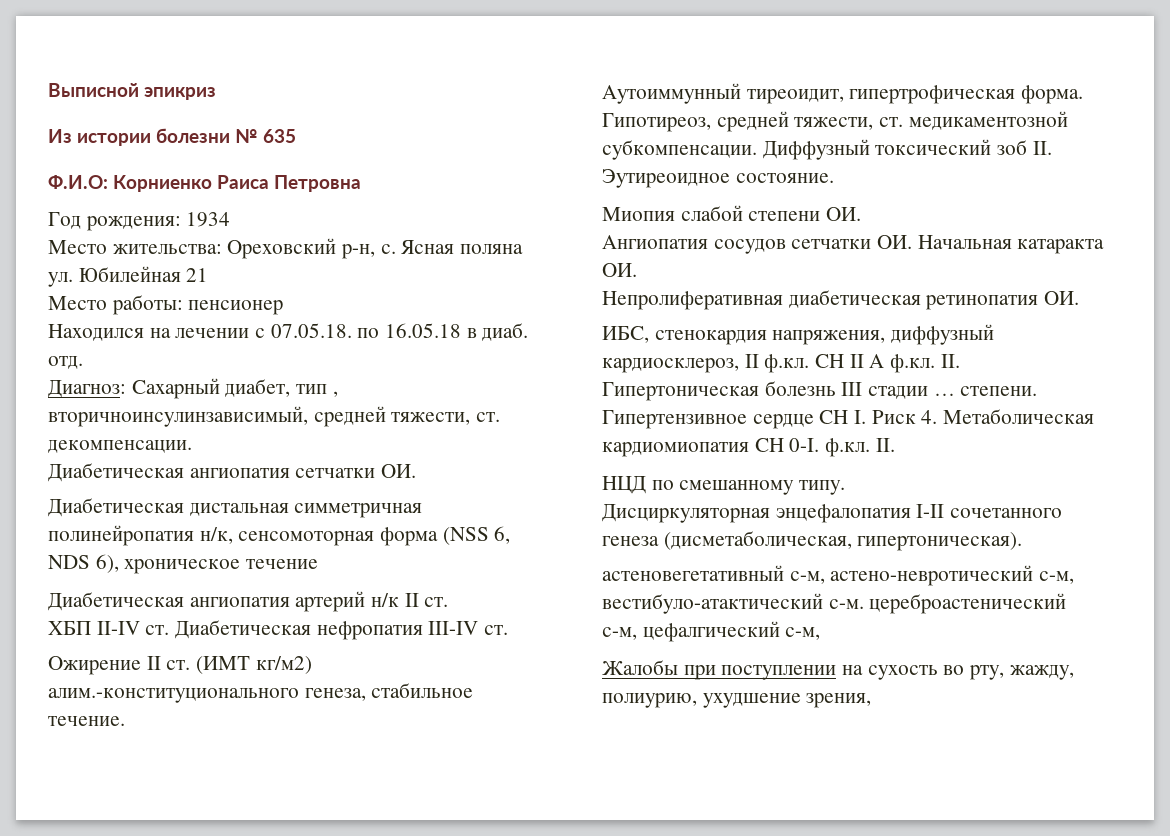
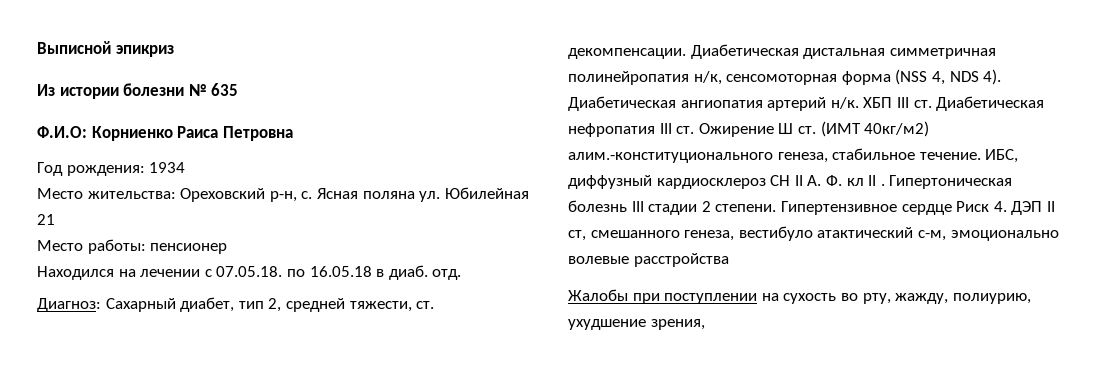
[332,391,338,397] [48,406,308,427] , вторичноинсулинзависимый, -> [268,298,282,312] 2,
[48,463,417,482] // Диабетическая ангиопатия сетчатки ОИ. // -> (686, 53) none
[494,526,511,544] [48,554,319,574] [48,591,449,612] [48,621,140,635] 6, NDS 6), хроническое течение // Диабетическая ангиопатия артерий н/к II ст. // ХБП II-IV -> [931,69,1002,85] [568,96,909,111] 4, NDS 4). Диабетическая ангиопатия артерий н/к. ХБП III
[428,621,509,635] [48,656,161,675] III-IV ст. // Ожирение II -> [659,123,794,137] III ст. Ожирение Ш
[255,656,312,674] кг/м2) -> [864,121,930,137] 40кг/м2)
[602,83,1084,104] [602,111,1068,132] [602,139,1052,160] [602,169,834,188] [602,205,862,221] [602,235,1105,254] [602,263,637,277] [602,290,1080,310] [602,324,995,345] [602,354,960,373] // Аутоиммунный тиреоидит, гипертрофическая форма. Гипотиреоз, средней тяжести, ст. медикаментозной субкомпенсации. Диффузный токсический зоб II. Эутиреоидное состояние. // Миопия слабой степени ОИ. // Ангиопатия сосудов сетчатки ОИ. Начальная катаракта ОИ. // Непролиферативная диабетическая ретинопатия ОИ. // ИБС, стенокардия напряжения, диффузный кардиосклероз, II ф.кл. СН II А ф.кл. II. -> [985,149,1019,163] [568,175,885,189] ИБС, диффузный кардиосклероз СН II А. Ф. кл II .
[933,393,955,396] … -> [701,201,711,212] 2
[819,409,1095,424] [602,438,895,457] [602,476,846,495] [602,504,1063,523] [602,531,1023,551] [602,565,1075,586] [602,593,1067,614] [602,621,821,642] СН I. Риск 4. Метаболическая кардиомиопатия СН 0-I. ф.кл. II. // НЦД по смешанному типу. // Дисциркуляторная энцефалопатия I-II сочетанного генеза (дисметаболическая, гипертоническая). // астеновегетативный с-м, астено-невротический с-м, вестибуло-атактический с-м. цереброастенический с-м, цефалгический с-м, -> [956,201,1055,215] [568,226,1059,241] [568,253,729,267] Риск 4. ДЭП II ст, смешанного генеза, вестибуло атактический с-м, эмоционально волевые расстройства

